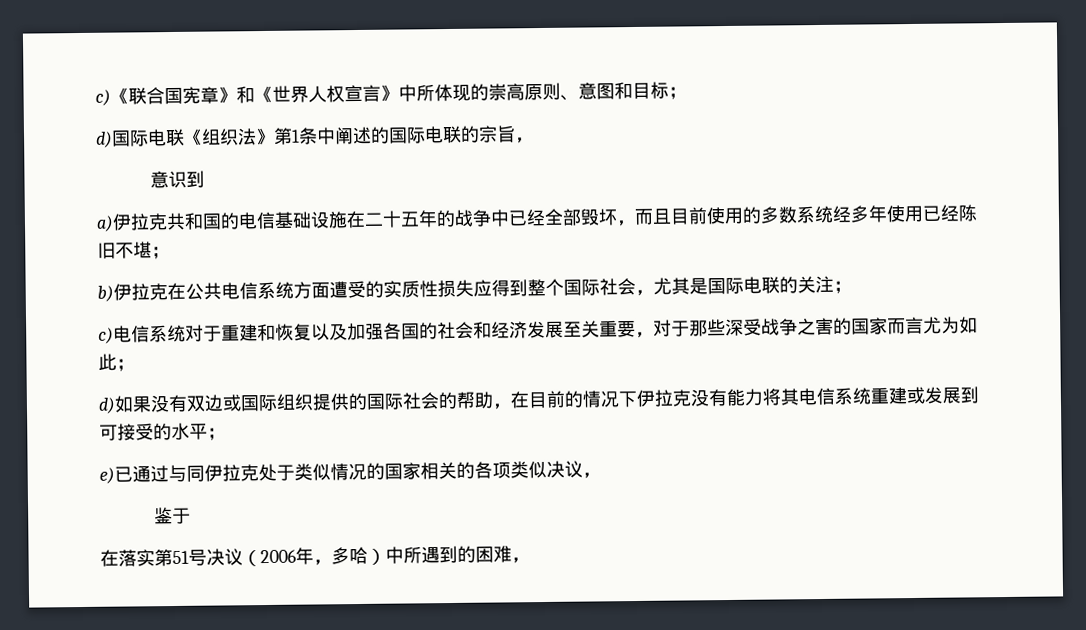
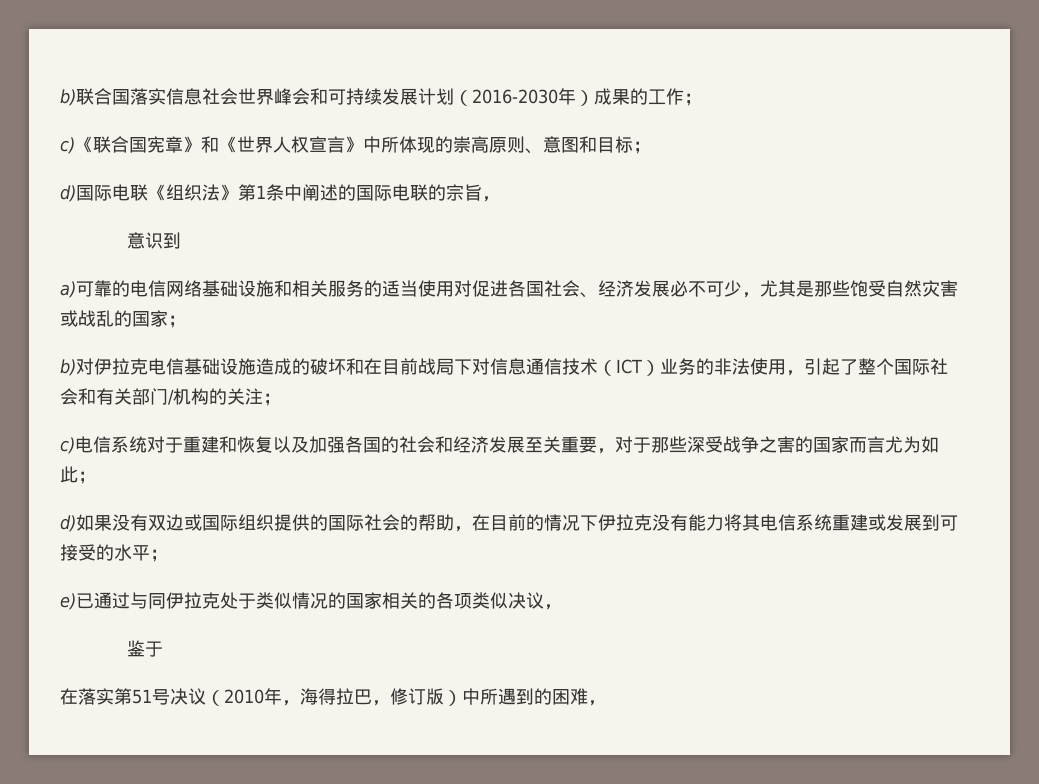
(95, 97) none -> [60,88,702,106] b)联合国落实信息社会世界峰会和可持续发展计划（2016-2030年）成果的工作； //
[112,204,978,231] [97,241,170,260] [97,276,780,302] 伊拉克共和国的电信基础设施在二十五年的战争中已经全部毁坏，而且目前使用的多数系统经多年使用已经陈旧不堪； // b)伊拉克在公共电信系统方面遭受的实质性损失应得到整个国际社会，尤其是国际电联 -> [76,280,958,298] [60,310,186,328] [60,358,948,376] [60,388,209,405] 可靠的电信网络基础设施和相关服务的适当使用对促进各国社会、经济发展必不可少，尤其是那些饱受自然灾害或战乱的国家； // b)对伊拉克电信基础设施造成的破坏和在目前战局下对信息通信技术（ICT）业务的非法使用，引起了整个国际社会和有关部门/机构
[260,546,368,566] 2006年，多哈 -> [224,688,444,706] 2010年，海得拉巴，修订版

